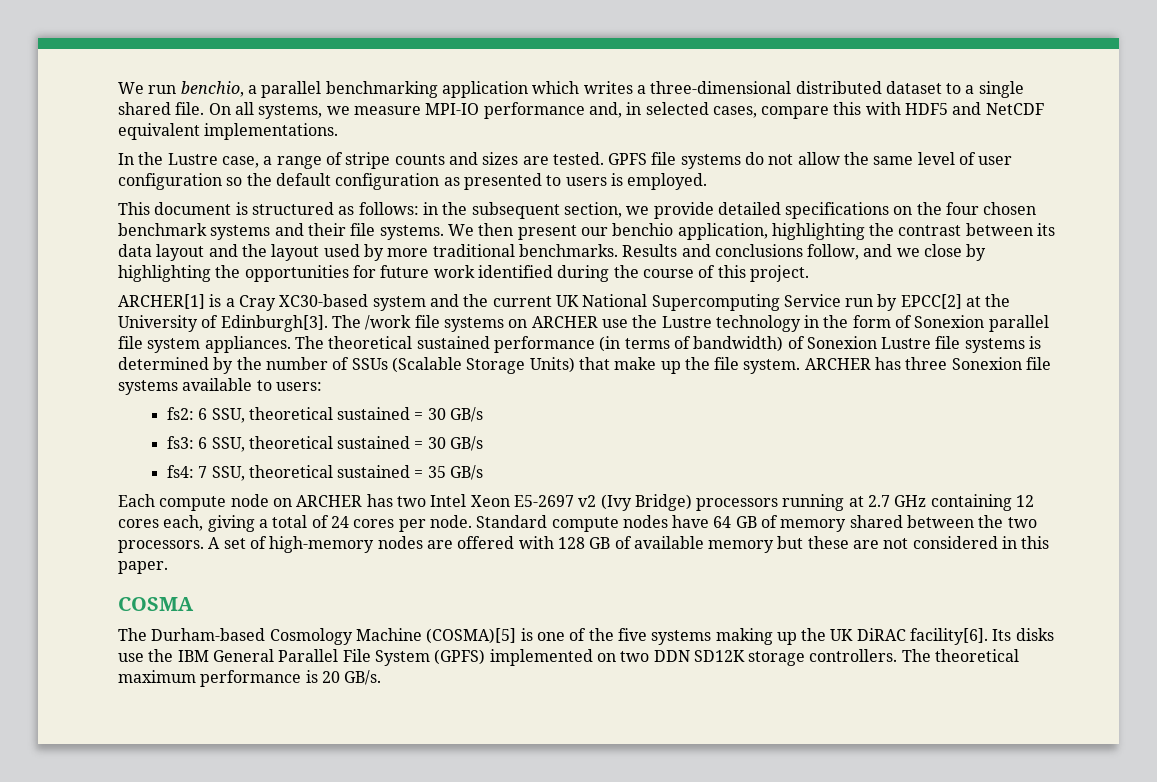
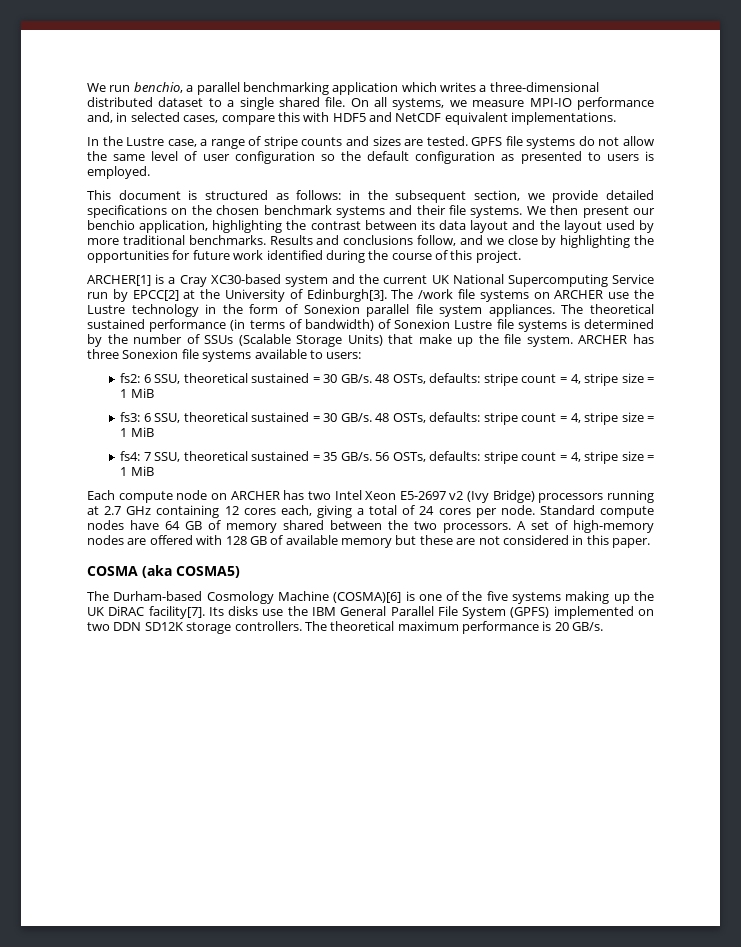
[946,202,980,215] four -> (212, 210) none
[450,407,484,422] GB/s -> [340,373,655,386] [120,388,154,398] GB/s. 48 OSTs, defaults: stripe count = 4, stripe size = 1 MiB
[450,436,484,451] GB/s -> [340,412,655,425] [120,427,154,437] GB/s. 48 OSTs, defaults: stripe count = 4, stripe size = 1 MiB
[450,465,484,480] GB/s -> [340,451,655,464] [120,466,154,476] GB/s. 56 OSTs, defaults: stripe count = 4, stripe size = 1 MiB
(194, 604) none -> [142,565,240,578] (aka COSMA5)
[426,628,517,644] (COSMA)[5] -> [333,592,402,603] (COSMA)[6]
[910,628,989,645] facility[6]. -> [148,606,205,619] facility[7].

